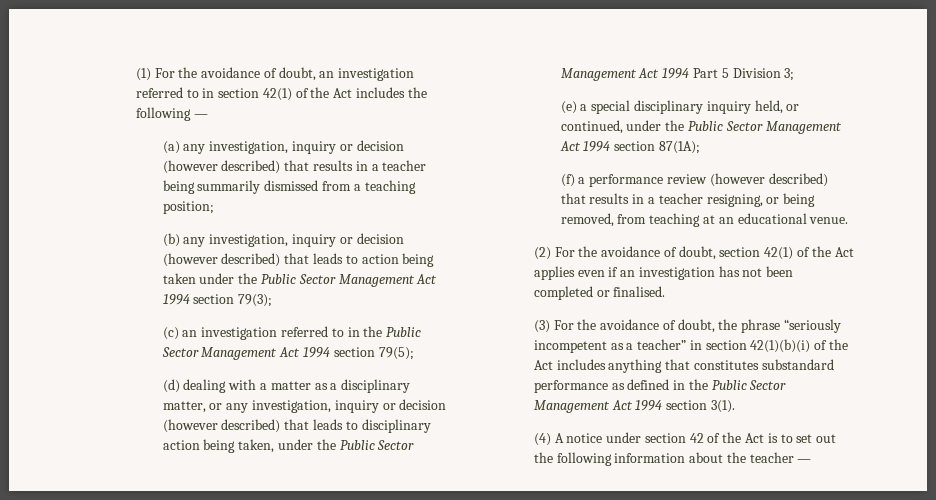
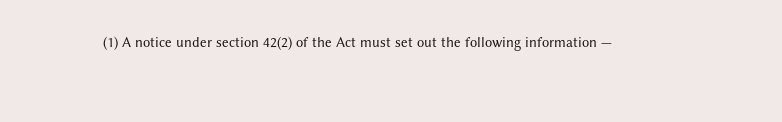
[154,67,415,81] [135,87,427,101] [135,107,208,121] [162,140,404,154] [162,160,427,174] [162,180,416,194] [162,201,214,214] [162,233,404,247] [162,253,435,267] [162,273,438,287] [162,294,273,307] [162,326,422,340] [161,347,414,360] [162,379,411,393] [162,399,447,413] [162,419,431,433] [162,439,415,453] [560,68,795,81] [560,100,800,114] [560,120,842,134] [559,141,701,154] [560,173,828,187] [560,193,816,207] [560,213,849,227] [533,246,854,260] [533,266,794,280] [533,286,666,300] [533,319,842,333] [533,339,849,353] [533,359,834,373] [533,379,787,393] [533,400,735,413] [533,433,551,446] For the avoidance of doubt, an investigation referred to in section 42(1) of the Act includes the following — // (a) any investigation, inquiry or decision (however described) that results in a teacher being summarily dismissed from a teaching position; // (b) any investigation, inquiry or decision (however described) that leads to action being taken under the Public Sector Management Act 1994 section 79(3); // (c) an investigation referred to in the Public Sector Management Act 1994 section 79(5); // (d) dealing with a matter as a disciplinary matter, or any investigation, inquiry or decision (however described) that leads to disciplinary action being taken, under the Public Sector Management Act 1994 Part 5 Division 3; // (e) a special disciplinary inquiry held, or continued, under the Public Sector Management Act 1994 section 87(1A); // (f) a performance review (however described) that results in a teacher resigning, or being removed, from teaching at an educational venue. // (2) For the avoidance of doubt, section 42(1) of the Act applies even if an investigation has not been completed or finalised. // (3) For the avoidance of doubt, the phrase “seriously incompetent as a teacher” in section 42(1)(b)(i) of the Act includes anything that constitutes substandard performance as defined in the Public Sector Management Act 1994 section 3(1). // (4) -> (118, 43) none
[689,432,793,443] 42 of the Act is to -> [262,36,391,50] 42(2) of the Act must
[689,452,794,463] about the teacher -> (597, 42) none

